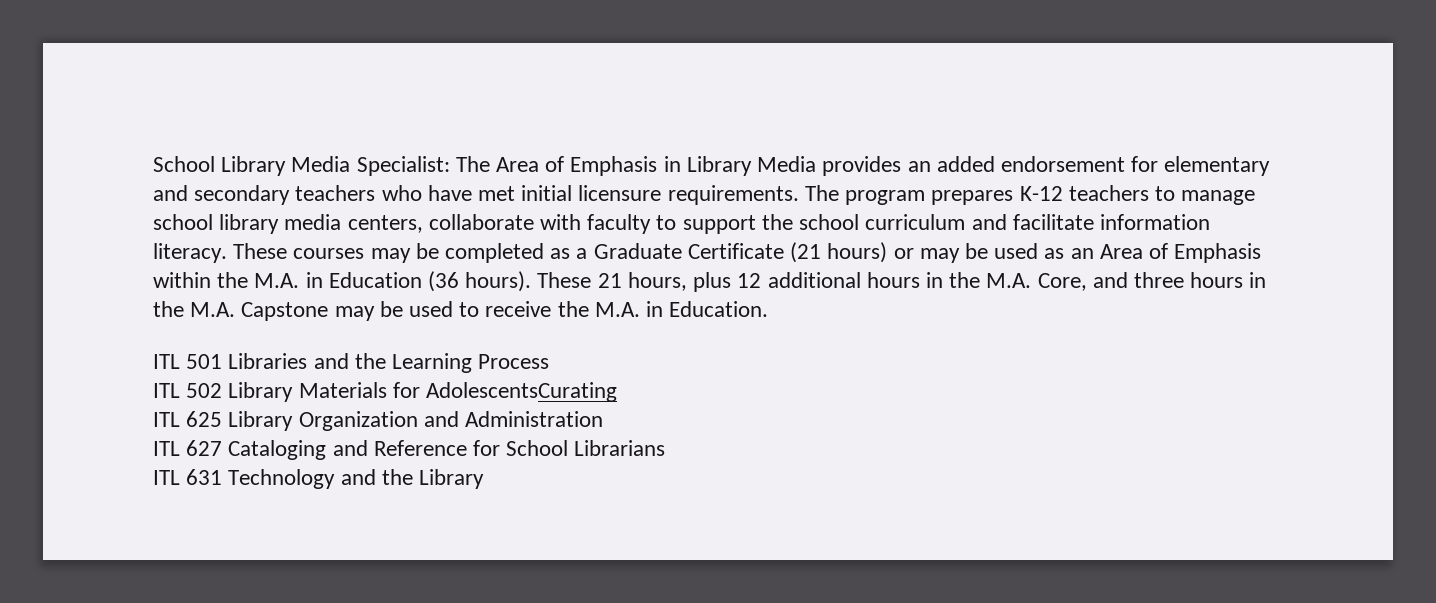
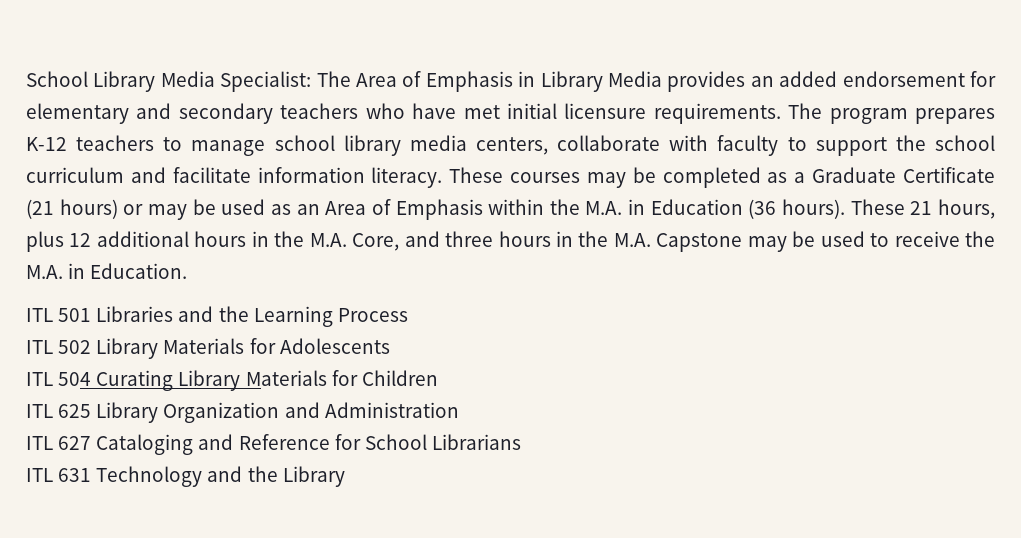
[426,382,618,402] AdolescentsCurating -> [279,338,390,354] [26,370,438,391] Adolescents // ITL 504 Curating Library Materials for Children

